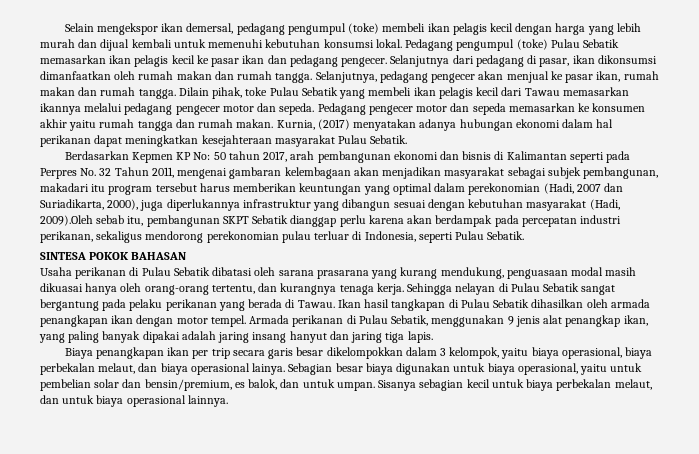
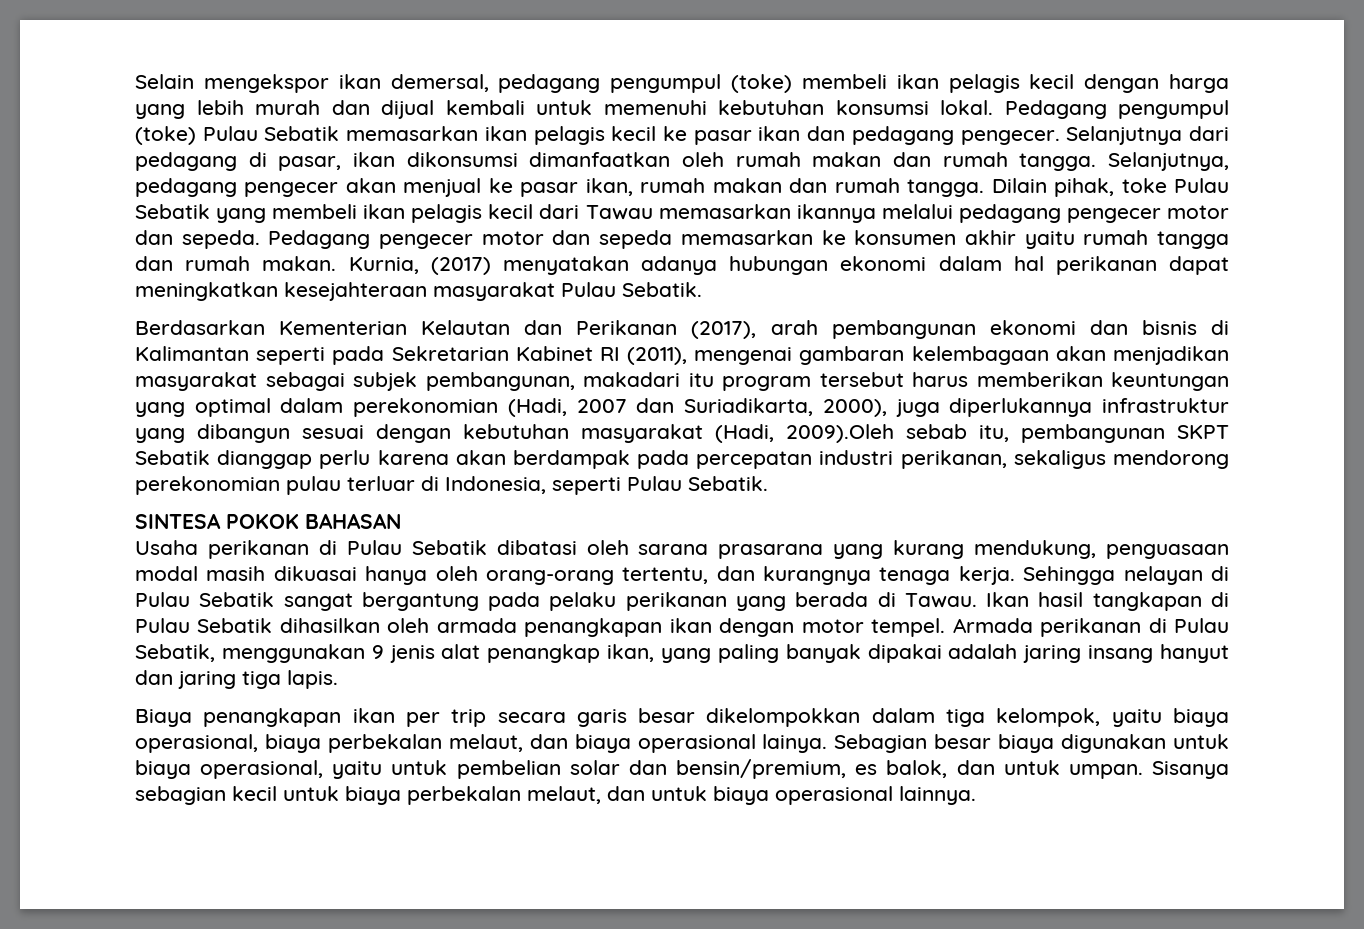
[131,151,288,163] Kepmen KP No: 50 tahun 2017, -> [279,320,757,339] Kementerian Kelautan dan Perikanan (2017),
[40,167,174,179] Perpres No. 32 Tahun 2011, -> [391,346,688,365] Sekretarian Kabinet RI (2011),
[439,348,446,356] 3 -> [946,709,986,727] tiga

